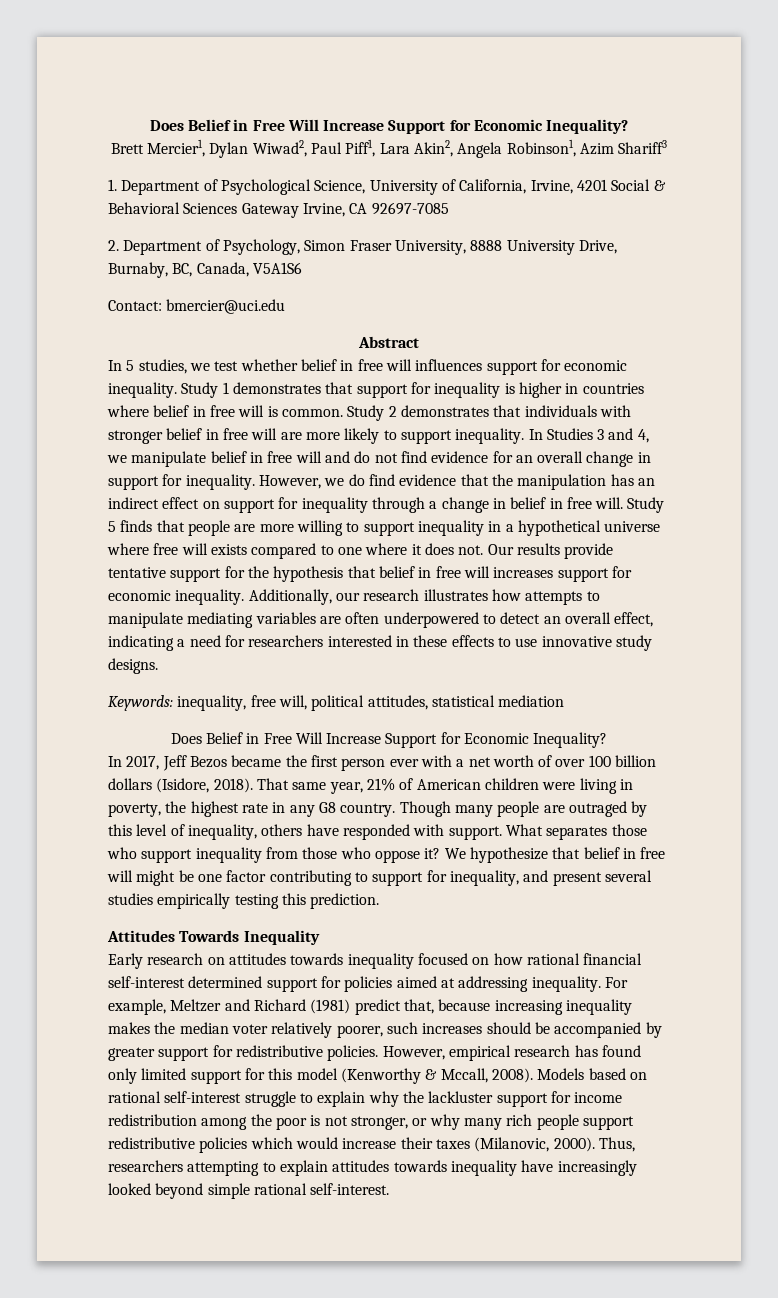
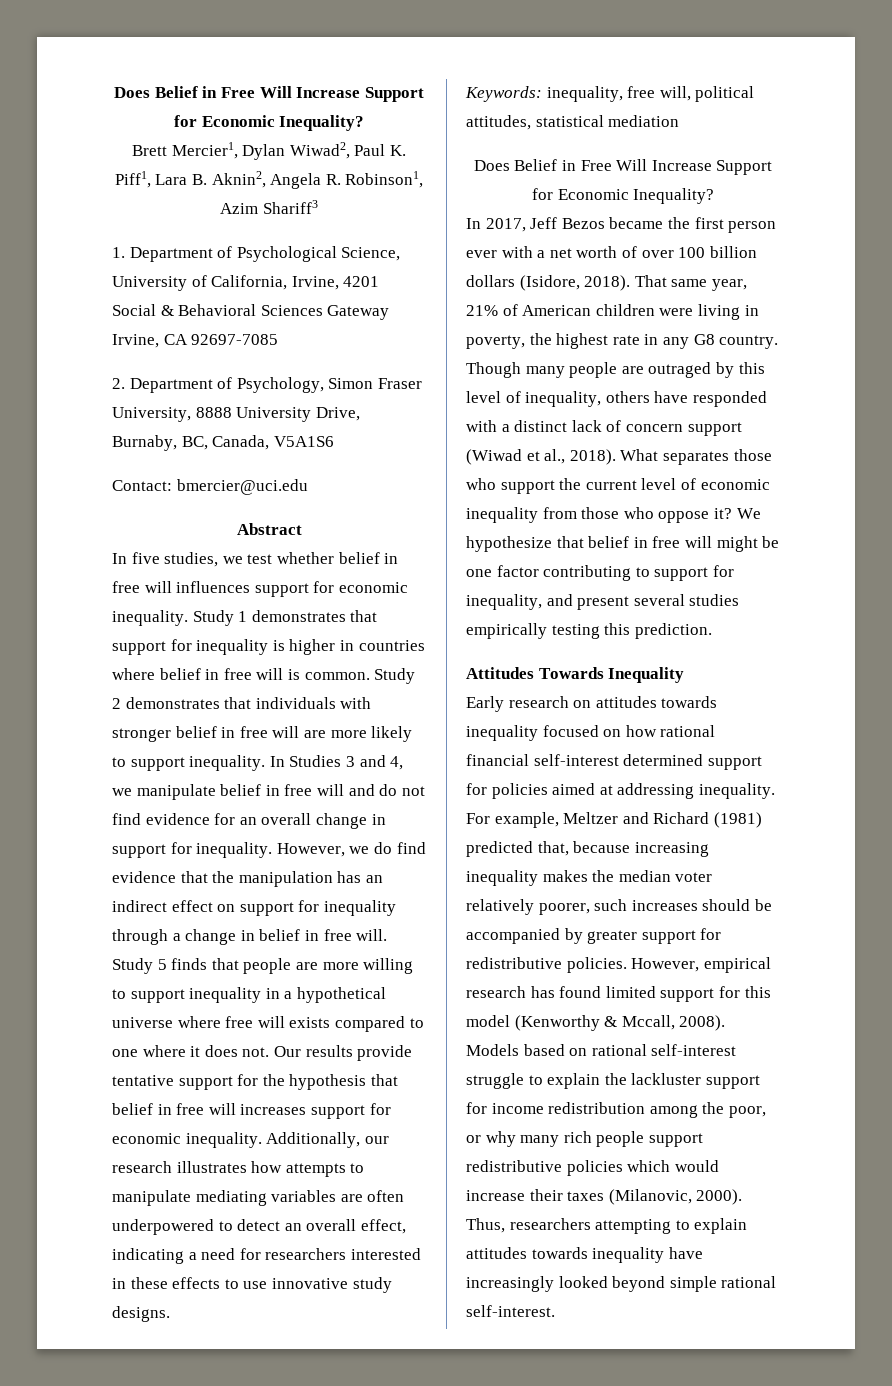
(343, 148) none -> [389,145,406,156] K.
[413,140,503,158] Akin2, Angela -> [191,171,341,189] B. Aknin2, Angela R.
[126,360,135,371] 5 -> [131,552,160,564] five
[448,826,502,840] support. -> [501,420,742,436] [466,449,616,465] a distinct lack of concern support (Wiwad et al., 2018).
(193, 856) none -> [559,478,770,490] the current level of economic
[354,999,401,1015] predict -> [466,841,533,857] predicted
[108,1068,137,1084] only -> (602, 992) none
[368,1091,399,1107] why -> (601, 1081) none
[275,1115,408,1130] poor is not stronger, -> [728,1106,766,1118] poor,

